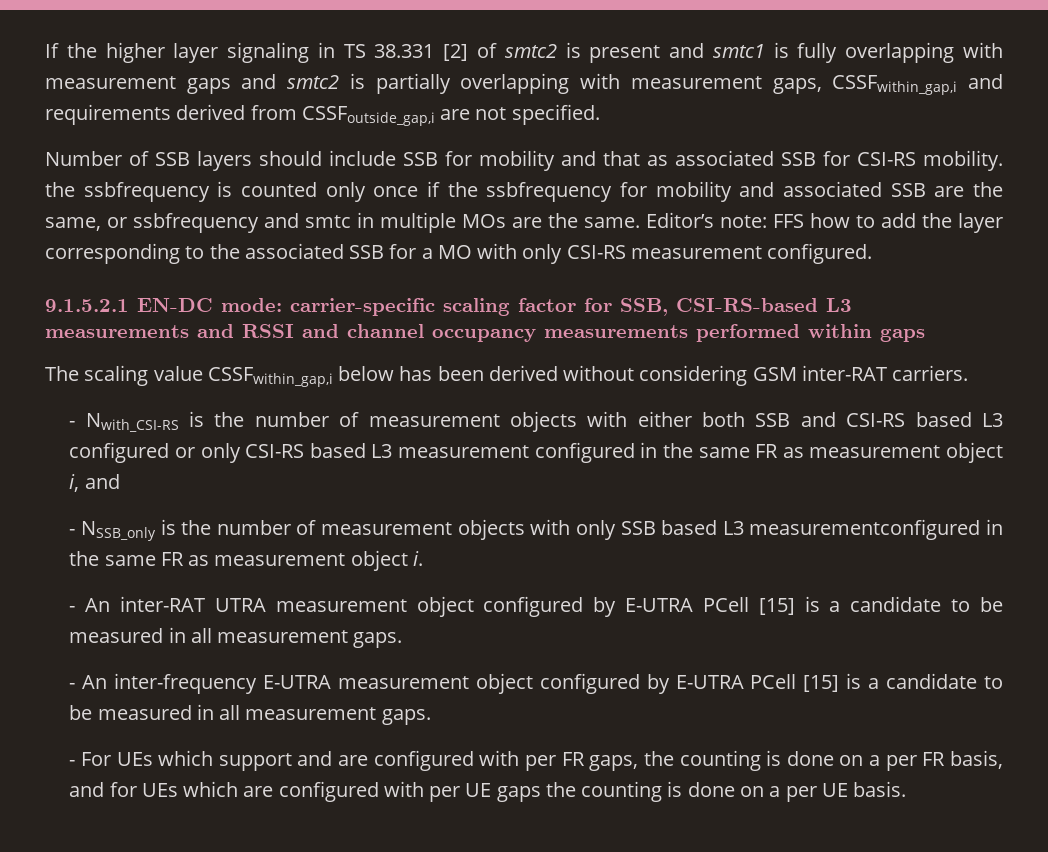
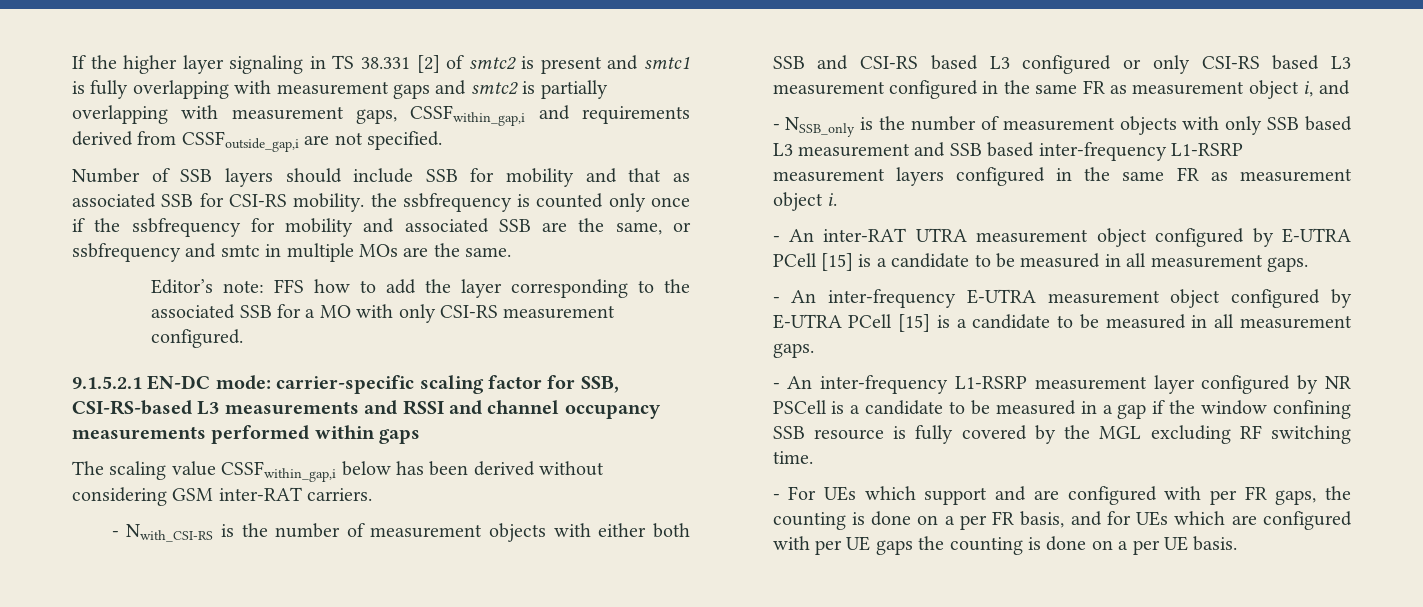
(640, 222) none -> (512, 252) //
[749,519,981,540] measurementconfigured -> [797,142,1243,161] [772,167,1045,186] measurement and SSB based inter-frequency L1-RSRP measurement layers configured
(431, 717) none -> [772,375,1351,394] [772,400,1351,419] [772,425,1351,444] [772,451,813,464] // - An inter-frequency L1-RSRP measurement layer configured by NR PSCell is a candidate to be measured in a gap if the window confining SSB resource is fully covered by the MGL excluding RF switching time.

